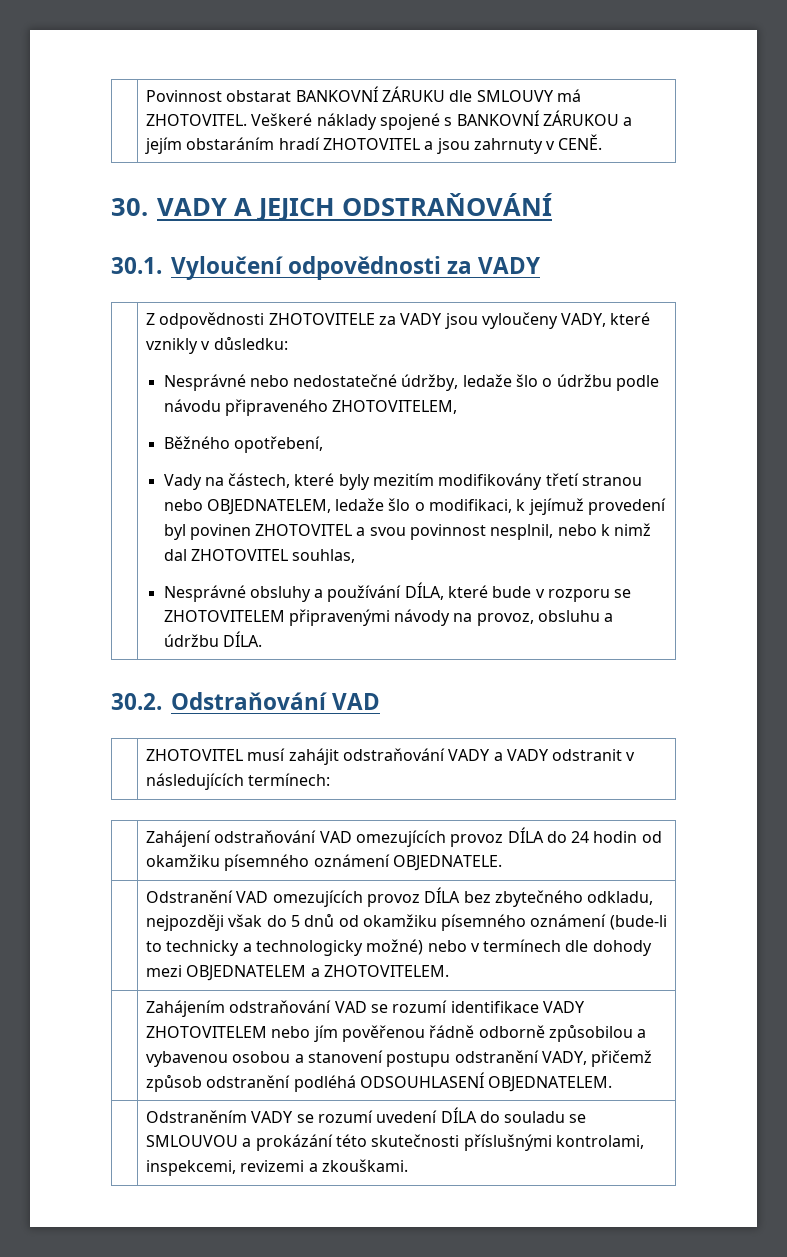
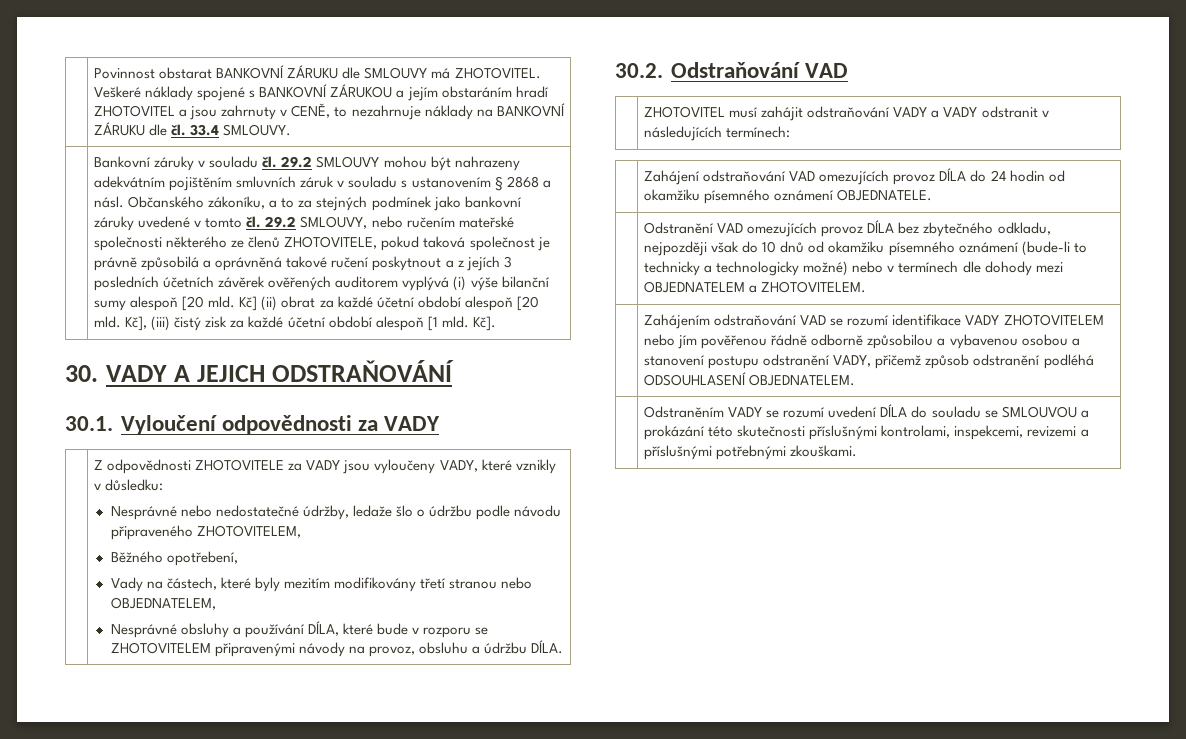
[558,134,603,150] CENĚ. -> [291,103,565,120] [94,122,292,136] [94,156,520,171] [94,176,551,191] [94,196,521,211] [94,216,514,231] [94,236,550,251] [94,256,512,271] [94,276,549,291] [94,296,539,311] [94,316,496,331] CENĚ, to nezahrnuje náklady na BANKOVNÍ ZÁRUKU dle čl. 33.4 SMLOUVY. // | Bankovní záruky v souladu čl. 29.2 SMLOUVY mohou být nahrazeny adekvátním pojištěním smluvních záruk v souladu s ustanovením § 2868 a násl. Občanského zákoníku, a to za stejných podmínek jako bankovní záruky uvedené v tomto čl. 29.2 SMLOUVY, nebo ručením mateřské společnosti některého ze členů ZHOTOVITELE, pokud taková společnost je právně způsobilá a oprávněná takové ručení poskytnout a z jejích 3 posledních účetních závěrek ověřených auditorem vyplývá (i) výše bilanční sumy alespoň [20 mld. Kč] (ii) obrat za každé účetní období alespoň [20 mld. Kč], (iii) čistý zisk za každé účetní období alespoň [1 mld. Kč].
[335,498,667,515] [163,523,652,540] [163,549,356,563] ledaže šlo o modifikaci, k jejímuž provedení byl povinen ZHOTOVITEL a svou povinnost nesplnil, nebo k nimž dal ZHOTOVITEL souhlas, -> (216, 603) none
[290,915,300,927] 5 -> [762,241,777,253] 10
(318, 1167) none -> [644,445,787,460] příslušnými potřebnými

